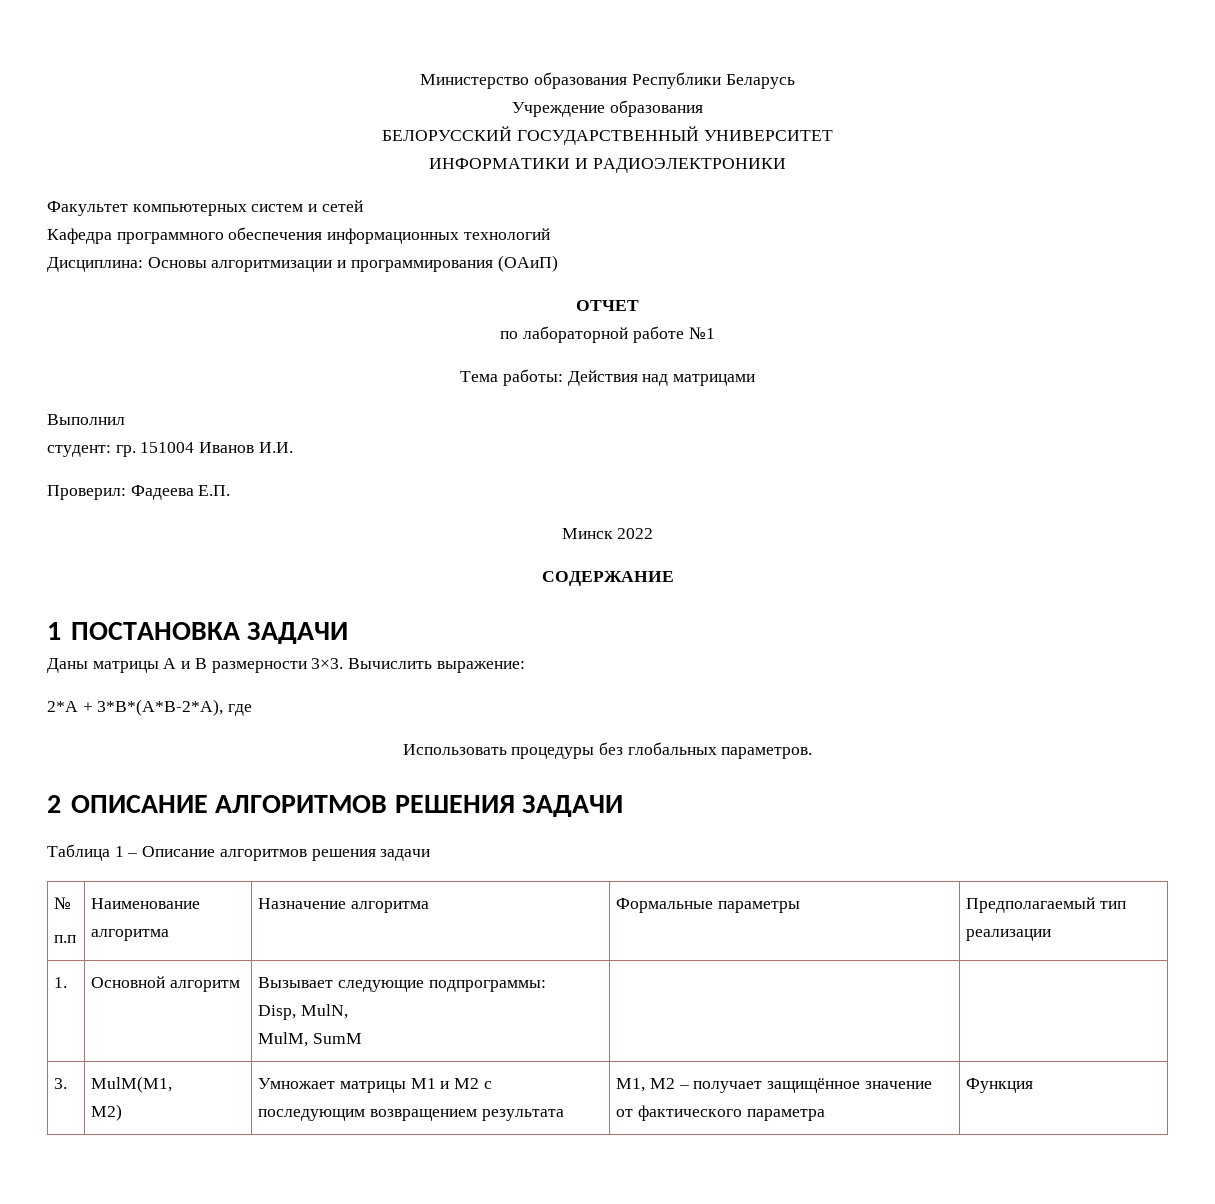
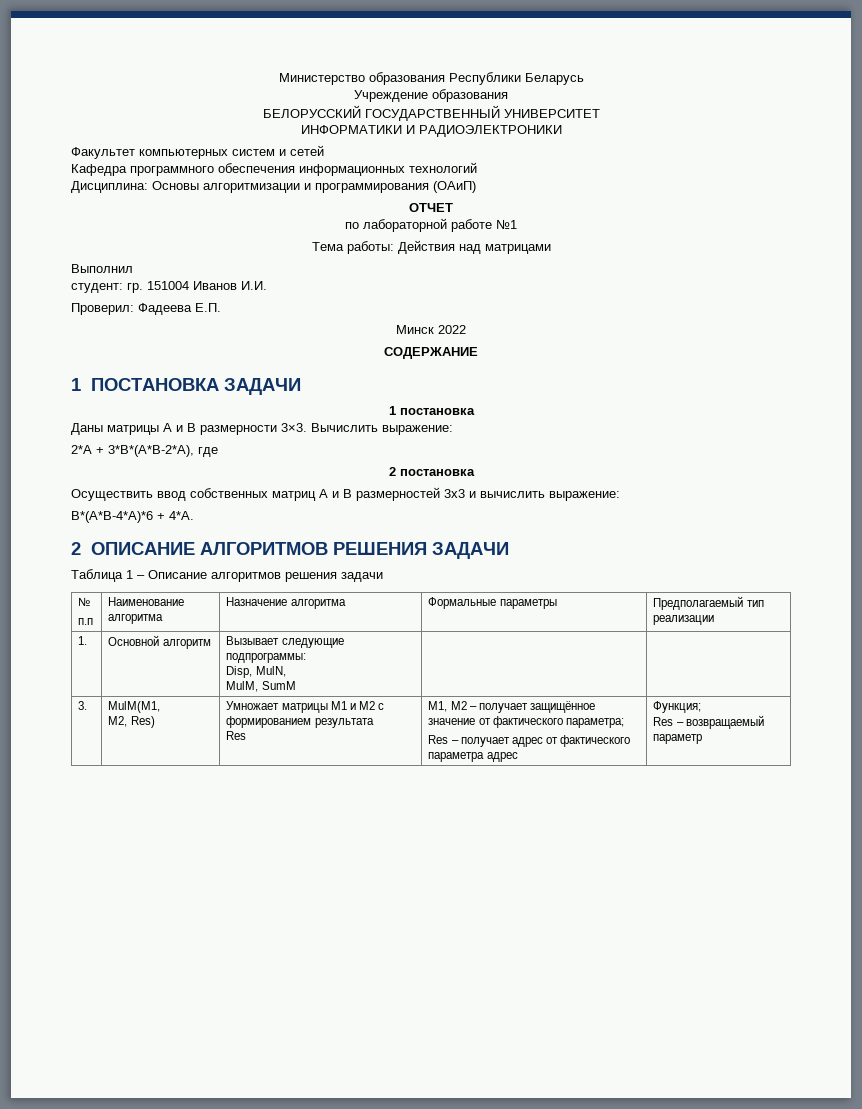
(349, 633) none -> [388,406,475,415] // 1 постановка
[402,742,813,759] Использовать процедуры без глобальных параметров. -> [388,467,475,476] [71,487,620,501] [71,511,194,523] 2 постановка // Осуществить ввод собственных матриц A и B размерностей 3х3 и вычислить выражение: // B*(A*B-4*A)*6 + 4*A.
[91,1104,123,1121] M2) -> [108,716,155,728] M2, Res)
[258,1109,477,1121] последующим возвращением -> [226,716,312,728] формированием
(564, 1115) none -> [226,731,247,740] // Res
[746,1109,825,1121] [966,1078,1034,1093] параметра | Функция -> [565,718,624,728] [428,735,630,747] [428,752,518,762] [653,701,702,713] [653,715,764,729] [653,734,703,744] параметра; // Res – получает адрес от фактического параметра адрес | Функция; // Res – возвращаемый параметр

